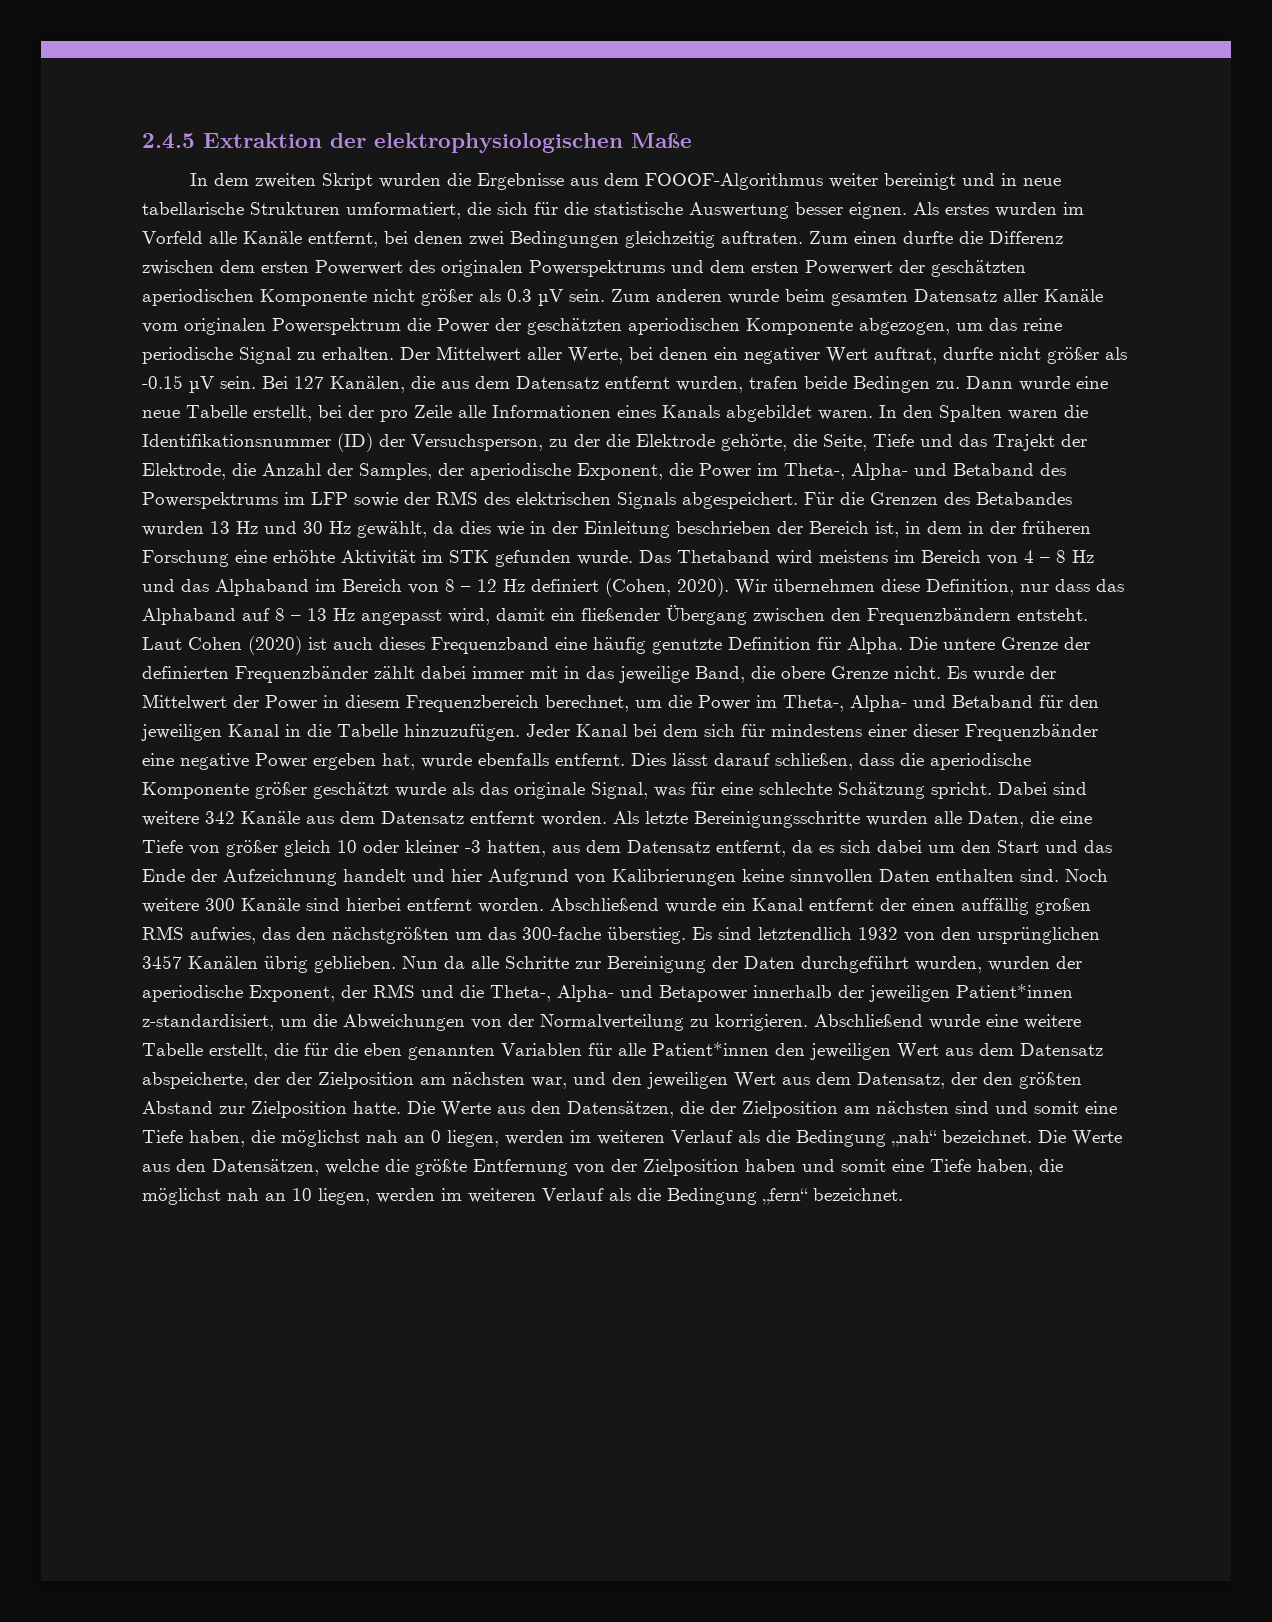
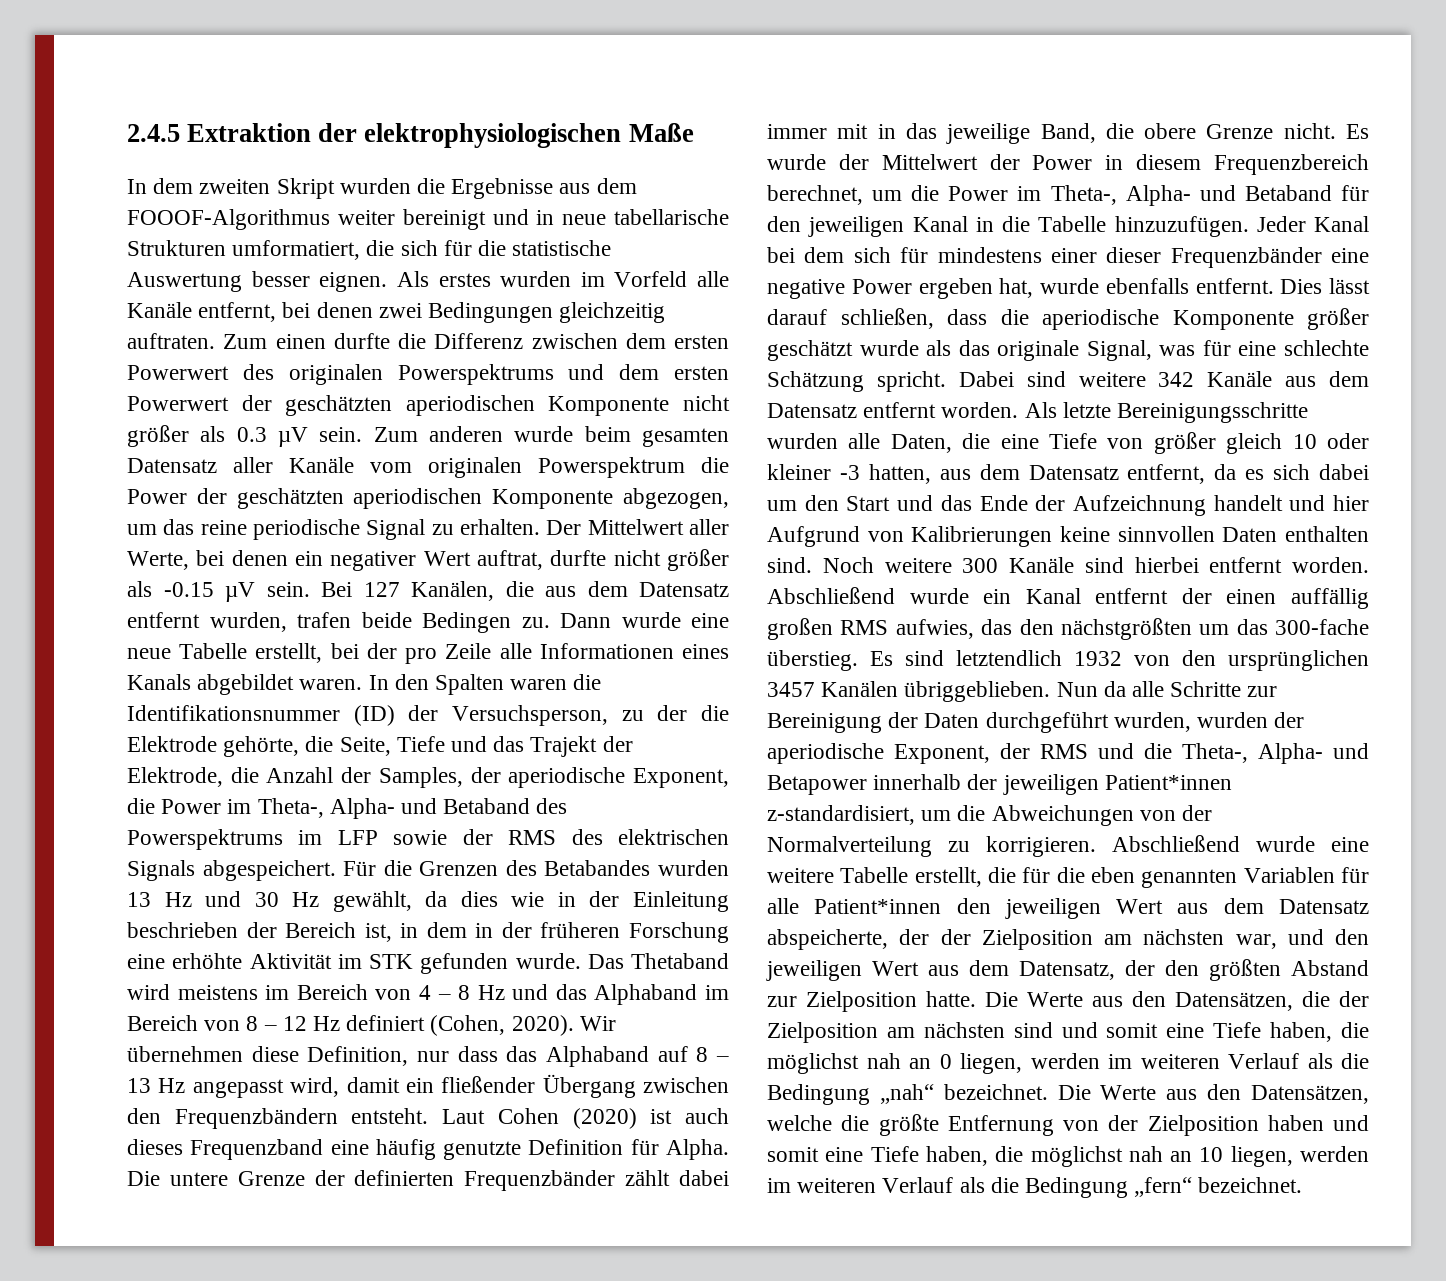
[264,956,396,973] übrig geblieben. -> [904,681,1051,702] übriggeblieben.

